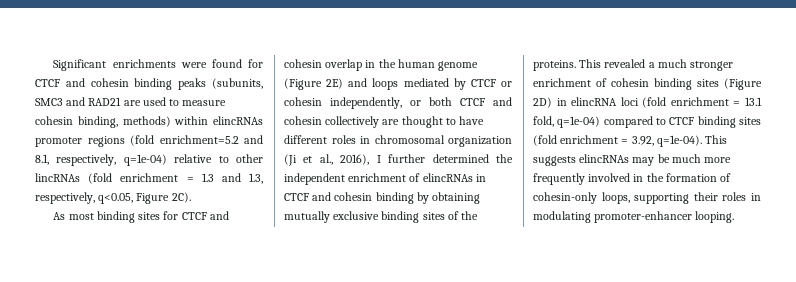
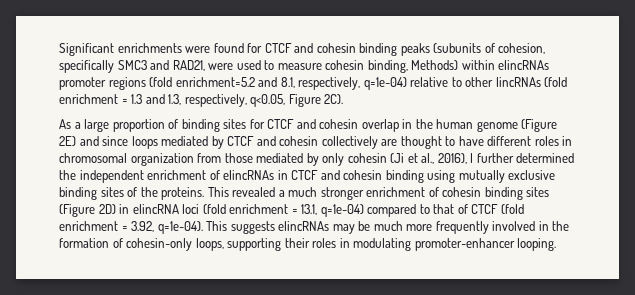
[212,78,263,89] [35,97,141,106] (subunits, SMC3 and RAD21 are -> [433,43,546,54] [59,60,234,73] (subunits of cohesion, specifically SMC3 and RAD21, were
[122,116,171,127] methods) -> [411,60,459,70] Methods)
[68,213,94,220] most -> [74,119,179,132] a large proportion of
(368, 82) none -> [102,136,129,146] since
[501,81,512,87] [284,97,485,109] or cohesin independently, or both CTCF -> (255, 141) none
(512, 141) none -> [197,153,387,166] from those mediated by only cohesin
[416,192,481,204] by obtaining -> [427,170,456,183] using
[745,97,762,106] [533,116,554,127] 13.1 fold, -> [301,204,318,215] 13.1,
[669,116,761,128] CTCF binding sites -> [433,204,499,214] that of CTCF

